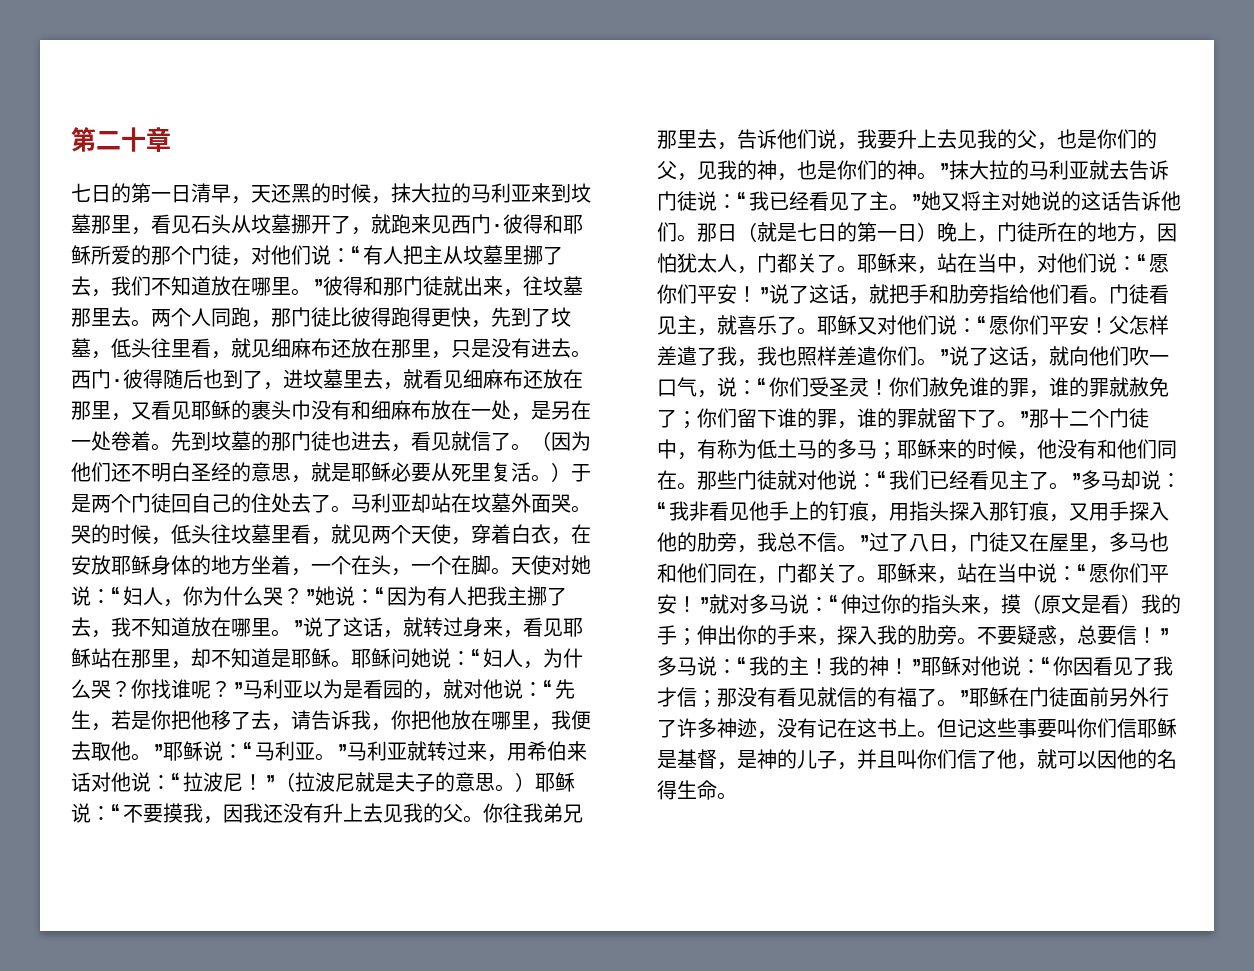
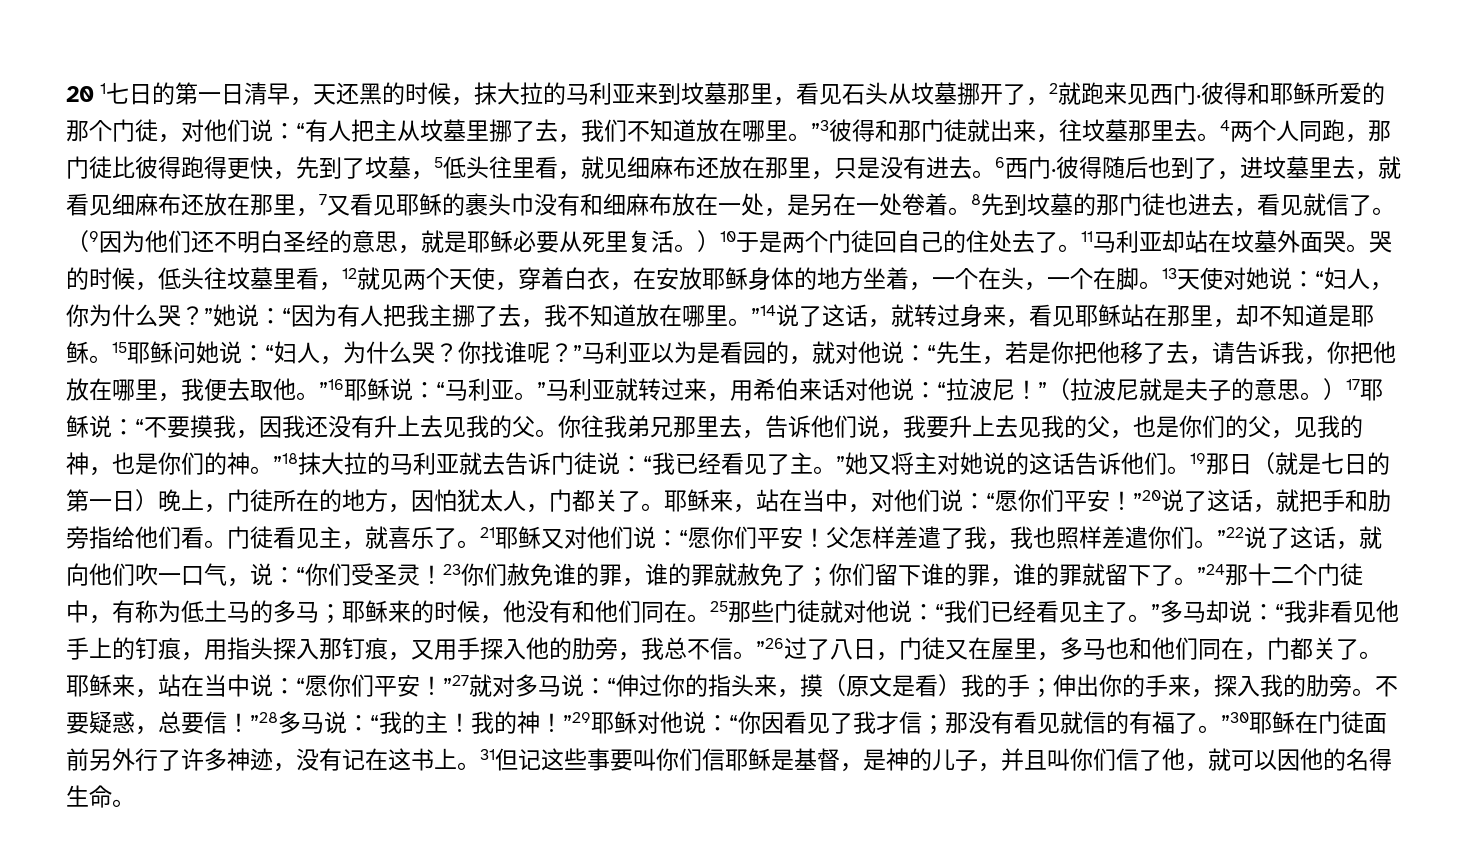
[71,127,171,152] 第二十章 // -> [66,83,107,102] 20 1
(371, 231) none -> [1049,83,1059,94] 2
[311,279,323,294] ” -> [811,120,829,139] ”3
(151, 323) none -> [1220,120,1230,131] 4
(111, 355) none -> [434,157,443,168] 5
(591, 354) none -> [995,157,1005,168] 6
(131, 417) none -> [319,194,327,205] 7
(171, 447) none -> [971,194,981,205] 8
(551, 441) none -> [89,231,99,242] 9
(571, 472) none -> [720,231,736,242] 10
(351, 509) none -> [1081,231,1093,242] 11
(331, 541) none -> [342,268,357,279] 12
(511, 571) none -> [1162,268,1177,279] 13
[291,620,303,635] ” -> [751,305,776,324] ”14
(351, 664) none -> [112,342,127,353] 15
[151,744,163,759] ” -> [319,379,344,398] ”16
(535, 782) none -> [1346,379,1360,390] 17
[937,163,949,178] ” -> [273,453,298,472] ”18
(697, 238) none -> [1190,453,1206,464] 19
[757,287,769,302] ” -> [1133,490,1161,509] ”20
(817, 331) none -> [480,527,495,538] 21
[937,349,949,364] ” -> [1217,527,1244,546] ”22
(889, 387) none -> [443,564,461,575] 23
[1017,411,1029,426] ” -> [1197,564,1225,583] ”24
(697, 486) none -> [710,601,728,612] 25
[857,535,869,550] ” -> [756,638,784,657] ”26
[697,597,709,612] ” -> [443,675,469,694] ”27
[1157,628,1169,643] ” -> [250,712,278,731] ”28
[909,659,921,674] ” -> [563,712,591,731] ”29
[957,690,969,705] ” -> [1221,712,1249,731] ”30
(937, 734) none -> [480,749,495,760] 31

